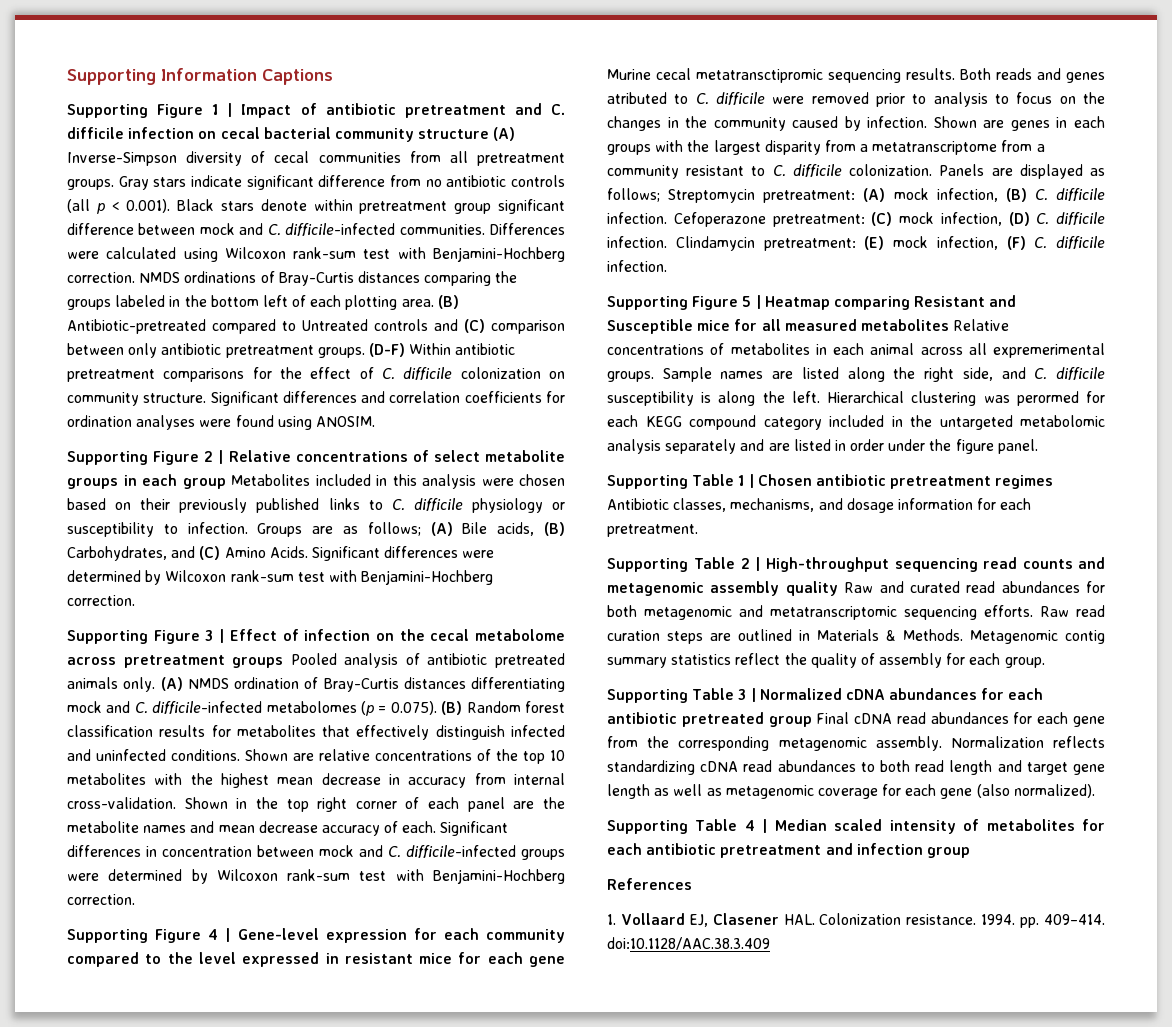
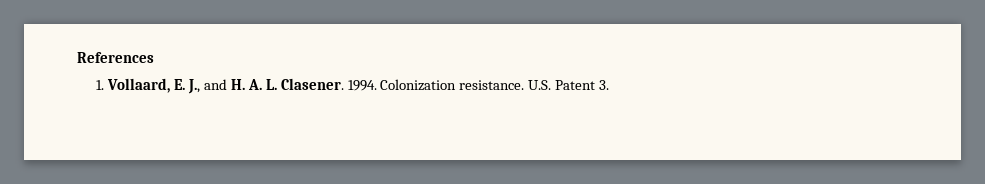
[67,68,333,85] [67,103,565,118] [67,127,516,142] [67,151,565,166] [67,175,565,190] [67,199,565,214] [67,223,565,236] [67,247,565,262] [67,271,518,286] [67,295,459,310] [67,319,565,334] [67,343,516,358] [67,367,565,382] [67,391,565,406] [67,415,375,430] [67,450,565,465] [67,474,565,489] [67,498,566,513] [67,522,565,537] [67,546,495,561] [67,570,494,585] [67,595,135,606] [67,629,565,644] [67,653,565,668] [67,677,565,692] [67,701,565,716] [67,725,565,740] [67,749,565,764] [67,773,565,788] [67,797,565,812] [67,821,509,836] [67,845,565,860] [67,869,565,884] [67,894,135,905] [67,928,565,943] [67,952,565,967] [607,68,1105,83] [607,92,1105,107] [607,116,1105,131] [607,140,1045,155] [607,164,1105,179] [607,188,1105,203] [607,212,1105,227] [607,236,1105,251] [607,260,667,272] [607,295,1017,310] [607,319,1010,334] [607,343,1105,358] [607,367,1105,382] [607,391,1105,406] [607,415,1105,430] [607,439,1038,454] [607,474,1054,489] [607,498,1032,513] [607,524,698,537] [607,557,1105,572] [607,581,1105,596] [607,605,1105,620] [607,629,1105,644] [607,653,1045,668] [607,688,1044,703] [607,712,1105,727] [607,736,1105,751] [607,760,1105,775] [607,784,1095,799] [607,819,1105,834] [607,843,970,858] [607,878,692,890] [607,913,1105,928] [607,937,770,950] Supporting Information Captions // Supporting Figure 1 | Impact of antibiotic pretreatment and C. difficile infection on cecal bacterial community structure (A) Inverse-Simpson diversity of cecal communities from all pretreatment groups. Gray stars indicate significant difference from no antibiotic controls (all p < 0.001). Black stars denote within pretreatment group significant difference between mock and C. difficile-infected communities. Differences were calculated using Wilcoxon rank-sum test with Benjamini-Hochberg correction. NMDS ordinations of Bray-Curtis distances comparing the groups labeled in the bottom left of each plotting area. (B) Antibiotic-pretreated compared to Untreated controls and (C) comparison between only antibiotic pretreatment groups. (D-F) Within antibiotic pretreatment comparisons for the effect of C. difficile colonization on community structure. Significant differences and correlation coefficients for ordination analyses were found using ANOSIM. // Supporting Figure 2 | Relative concentrations of select metabolite groups in each group Metabolites included in this analysis were chosen based on their previously published links to C. difficile physiology or susceptibility to infection. Groups are as follows; (A) Bile acids, (B) Carbohydrates, and (C) Amino Acids. Significant differences were determined by Wilcoxon rank-sum test with Benjamini-Hochberg correction. // Supporting Figure 3 | Effect of infection on the cecal metabolome across pretreatment groups Pooled analysis of antibiotic pretreated animals only. (A) NMDS ordination of Bray-Curtis distances differentiating mock and C. difficile-infected metabolomes (p = 0.075). (B) Random forest classification results for metabolites that effectively distinguish infected and uninfected conditions. Shown are relative concentrations of the top 10 metabolites with the highest mean decrease in accuracy from internal cross-validation. Shown in the top right corner of each panel are the metabolite names and mean decrease accuracy of each. Significant differences in concentration between mock and C. difficile-infected groups were determined by Wilcoxon rank-sum test with Benjamini-Hochberg correction. // Supporting Figure 4 | Gene-level expression for each community compared to the level expressed in resistant mice for each gene Murine cecal metatransctipromic sequencing results. Both reads and genes atributed to C. difficile were removed prior to analysis to focus on the changes in the community caused by infection. Shown are genes in each groups with the largest disparity from a metatranscriptome from a community resistant to C. difficile colonization. Panels are displayed as follows; Streptomycin pretreatment: (A) mock infection, (B) C. difficile infection. Cefoperazone pretreatment: (C) mock infection, (D) C. difficile infection. Clindamycin pretreatment: (E) mock infection, (F) C. difficile infection. // Supporting Figure 5 | Heatmap comparing Resistant and Susceptible mice for all measured metabolites Relative concentrations of metabolites in each animal across all expremerimental groups. Sample names are listed along the right side, and C. difficile susceptibility is along the left. Hierarchical clustering was perormed for each KEGG compound category included in the untargeted metabolomic analysis separately and are listed in order under the figure panel. // Supporting Table 1 | Chosen antibiotic pretreatment regimes Antibiotic classes, mechanisms, and dosage information for each pretreatment. // Supporting Table 2 | High-throughput sequencing read counts and metagenomic assembly quality Raw and curated read abundances for both metagenomic and metatranscriptomic sequencing efforts. Raw read curation steps are outlined in Materials & Methods. Metagenomic contig summary statistics reflect the quality of assembly for each group. // Supporting Table 3 | Normalized cDNA abundances for each antibiotic pretreated group Final cDNA read abundances for each gene from the corresponding metagenomic assembly. Normalization reflects standardizing cDNA read abundances to both read length and target gene length as well as metagenomic coverage for each gene (also normalized). // Supporting Table 4 | Median scaled intensity of metabolites for each antibiotic pretreatment and infection group // References // 1. Vollaard EJ, Clasener HAL. Colonization resistance. 1994. pp. 409–414. doi:10.1128/AAC.38.3.409 -> [77,52,154,63] [96,78,610,94] References // 1. Vollaard, E. J., and H. A. L. Clasener. 1994. Colonization resistance. U.S. Patent 3.

